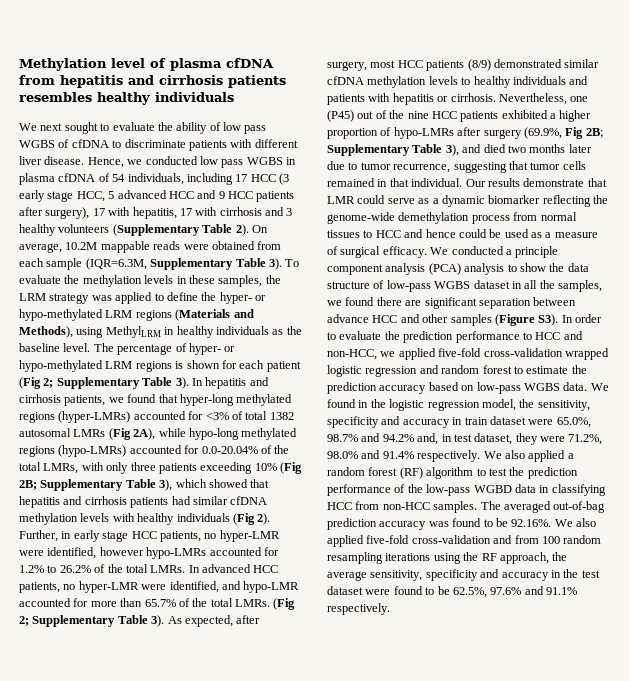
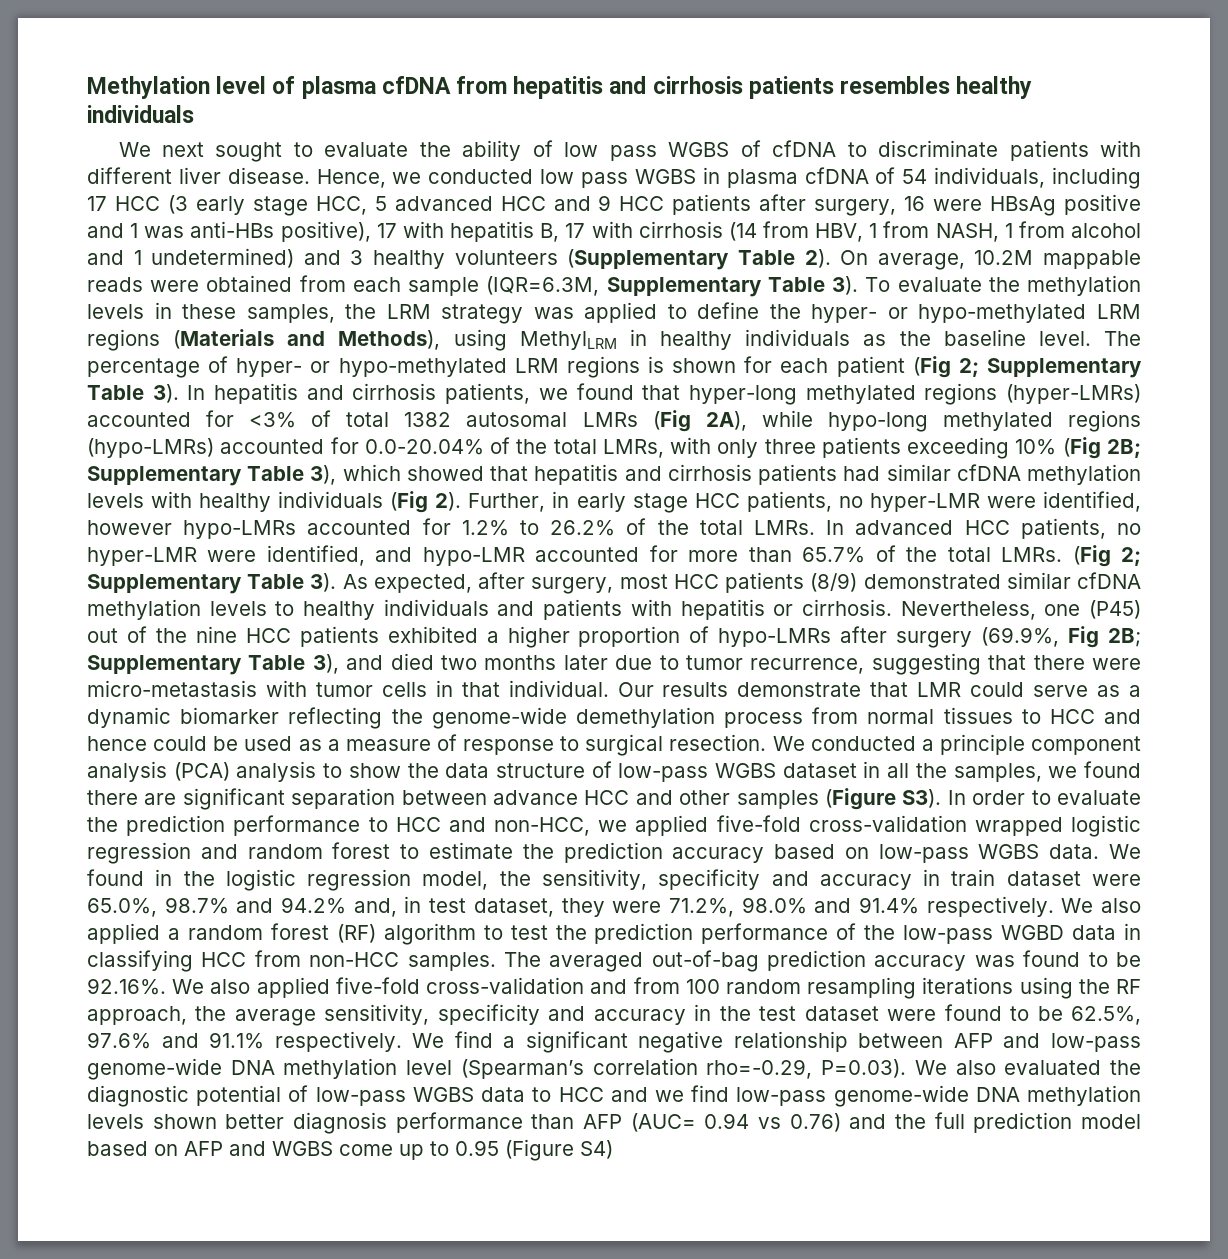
[45,207,262,219] surgery), 17 with hepatitis, 17 with cirrhosis -> [814,194,1142,216] [87,221,1141,242] [87,248,295,268] surgery, 16 were HBsAg positive and 1 was anti-HBs positive), 17 with hepatitis B, 17 with cirrhosis (14 from HBV, 1 from NASH, 1 from alcohol and 1 undetermined)
(528, 165) none -> [1033,655,1141,670] [87,680,307,697] there were micro-metastasis with
[327,178,375,187] remained -> (427, 689) none
[340,246,427,258] surgical efficacy. -> [463,734,767,756] response to surgical resection.
(390, 609) none -> [412,1031,1141,1053] [87,1058,1142,1080] [87,1085,1141,1107] [87,1112,1141,1134] [87,1139,613,1161] We find a significant negative relationship between AFP and low-pass genome-wide DNA methylation level (Spearman’s correlation rho=-0.29, P=0.03). We also evaluated the diagnostic potential of low-pass WGBS data to HCC and we find low-pass genome-wide DNA methylation levels shown better diagnosis performance than AFP (AUC= 0.94 vs 0.76) and the full prediction model based on AFP and WGBS come up to 0.95 (Figure S4)

